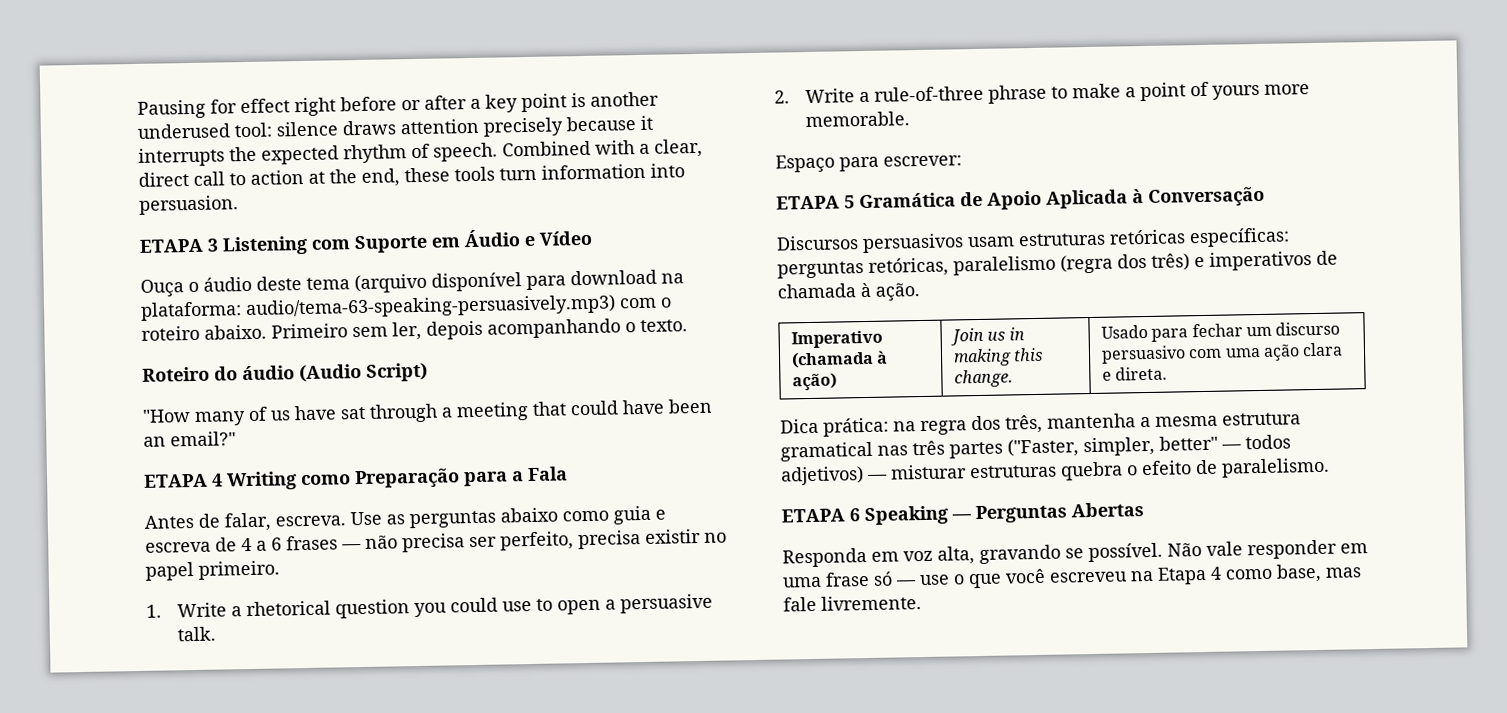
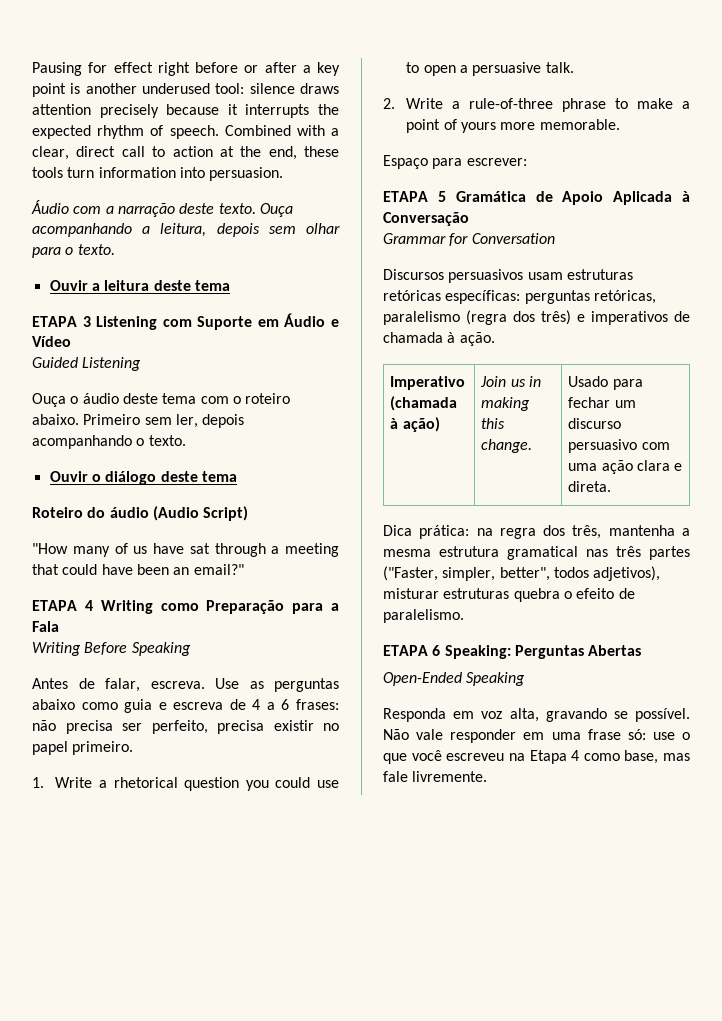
(239, 205) none -> [31,200,293,217] [32,223,340,237] [32,244,115,258] [49,280,230,291] // Áudio com a narração deste texto. Ouça acompanhando a leitura, depois sem olhar para o texto. // Ouvir a leitura deste tema
(592, 238) none -> [32,357,142,371] // Guided Listening
[354,269,684,294] [140,294,616,321] (arquivo disponível para download na plataforma: audio/tema-63-speaking-persuasively.mp3) -> (197, 398) none
(688, 326) none -> [49,471,237,485] // Ouvir o diálogo deste tema
(568, 474) none -> [32,642,191,656] // Writing Before Speaking
[286,535,362,551] frases — -> [295,699,339,710] frases:
(1265, 197) none -> [383,233,555,246] // Grammar for Conversation
[1159,434,1291,451] [780,466,888,486] better" — todos adjetivos) — -> [499,566,661,581] better", todos adjetivos),
[864,505,972,526] Speaking — -> [444,645,511,659] Speaking:
(1144, 510) none -> [383,672,526,686] // Open-Ended Speaking
[873,571,917,586] só — -> [627,729,646,740] só:

